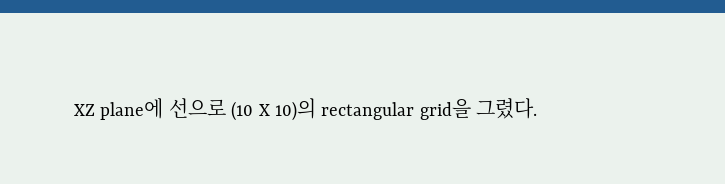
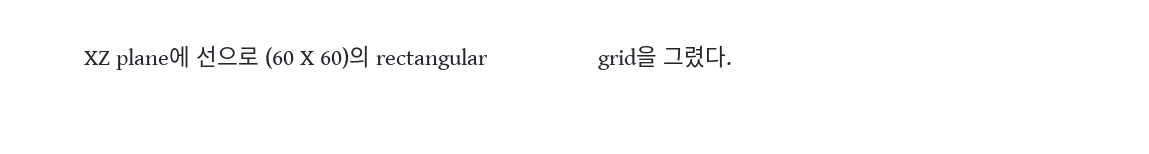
[231,98,316,121] (10 X 10)의 -> [265,45,371,69] (60 X 60)의

